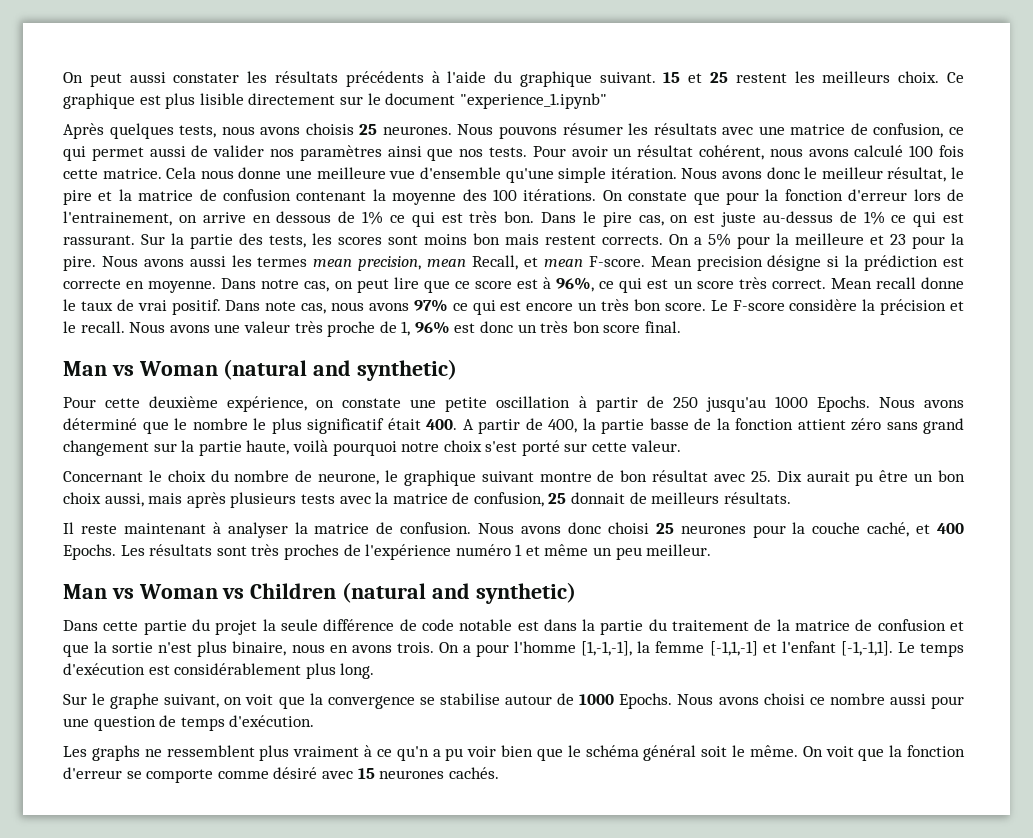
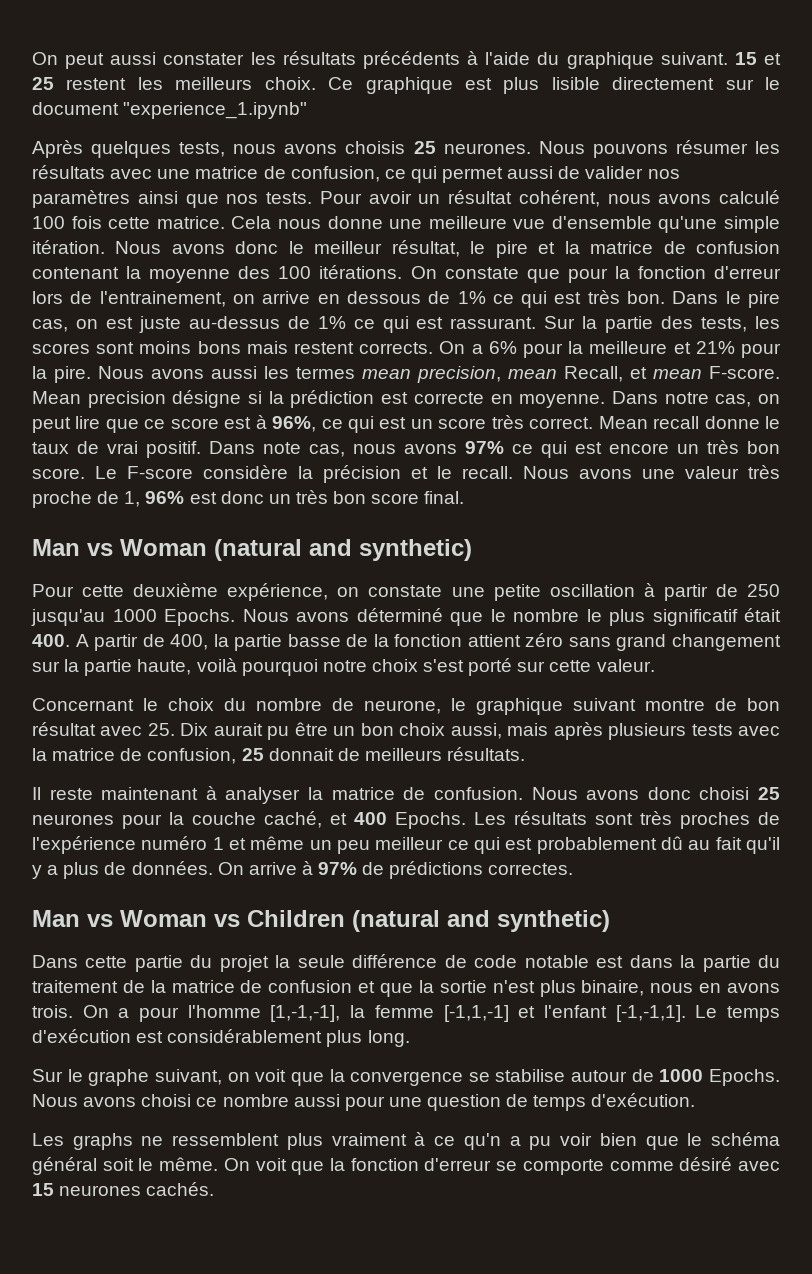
[473,233,500,245] bon -> [197,341,241,354] bons
[708,233,731,247] 5% -> [488,341,517,354] 6%
[890,234,906,245] 23 -> [695,341,735,354] 21%
[646,544,712,556] meilleur. -> [375,836,780,854] [32,861,574,879] meilleur ce qui est probablement dû au fait qu'il y a plus de données. On arrive à 97% de prédictions correctes.

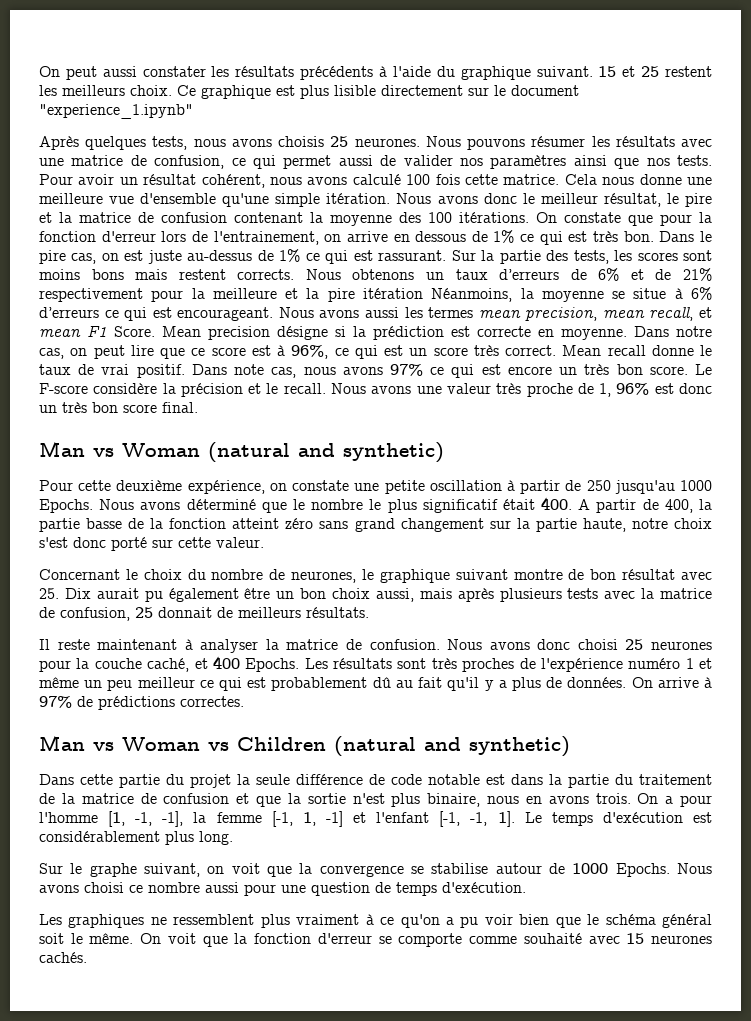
[439,341,782,358] [32,366,91,383] On a 6% pour la meilleure et 21% pour la pire. -> [305,268,712,281] [39,287,713,302] [39,307,274,321] Nous obtenons un taux d’erreurs de 6% et de 21% respectivement pour la meilleure et la pire itération Néanmoins, la moyenne se situe à 6% d’erreurs ce qui est encourageant.
[564,366,623,382] Recall, -> [649,307,694,321] recall,
[709,366,780,379] F-score. -> [87,326,155,337] F1 Score.
[467,634,521,647] attient -> [232,518,280,529] atteint
[196,658,318,676] voilà pourquoi -> (626, 525) none
(465, 665) none -> [73,537,106,548] donc
[364,700,441,714] neurone, -> [291,571,357,583] neurones,
(290, 733) none -> [168,588,239,602] également
[270,1005,686,1022] [1,-1,-1], la femme [-1,1,-1] et l'enfant [-1,-1,1]. -> [108,811,515,827] [1, -1, -1], la femme [-1, 1, -1] et l'enfant [-1, -1, 1].
[72,1133,133,1150] graphs -> [68,914,145,928] graphiques
[463,1133,501,1150] qu'n -> [400,914,440,928] qu'on
[679,1157,733,1171] désiré -> [523,933,582,944] souhaité

